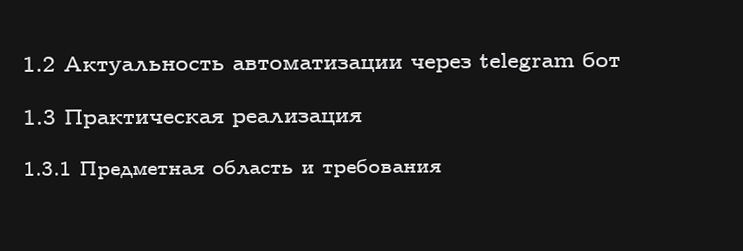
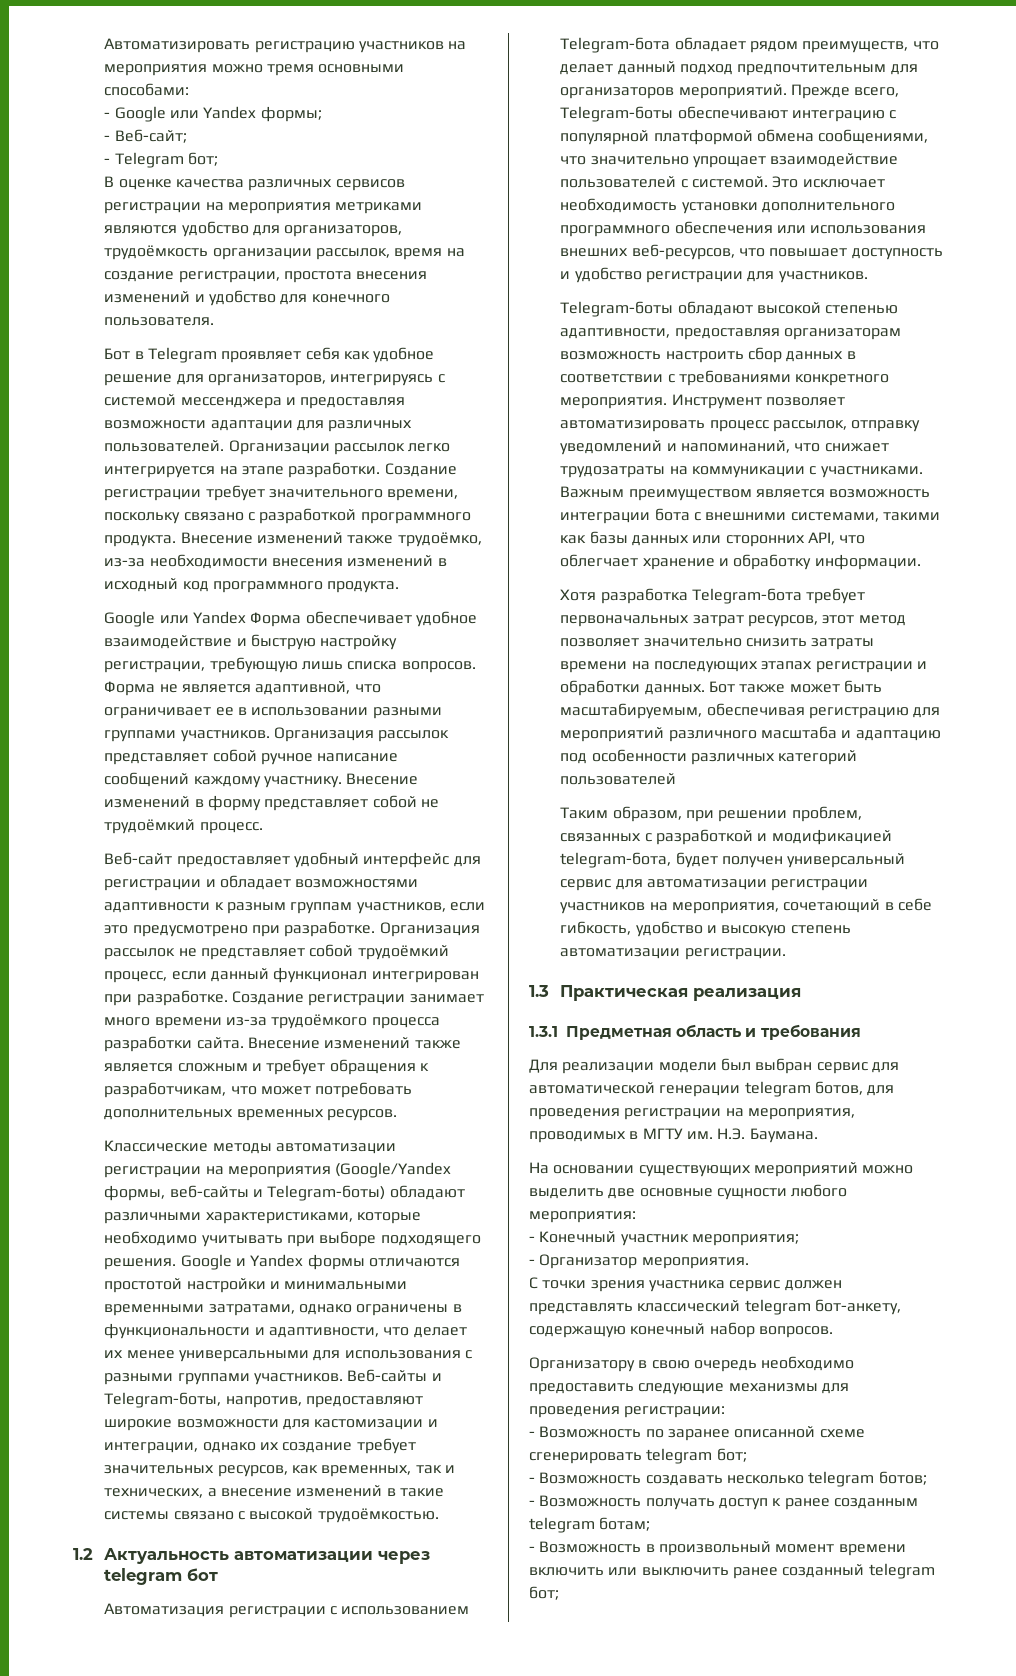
(22, 64) none -> [104,38,467,53] [104,64,405,76] [104,83,190,96] [104,106,322,122] [104,129,187,143] [104,152,218,168] [104,176,405,191] [104,202,423,214] [104,221,403,237] [104,245,465,260] [104,271,428,283] [104,290,390,306] [104,317,215,326] [104,347,435,363] [104,374,445,386] [104,394,406,409] [104,420,413,432] [104,440,451,455] [104,462,457,478] [104,485,459,501] [104,508,471,524] [104,532,482,547] [104,554,447,569] [104,578,400,593] [104,611,477,627] [104,634,398,650] [104,657,476,673] [104,681,381,696] [104,707,442,719] [104,727,450,742] [104,749,399,765] [104,772,419,788] [104,795,439,811] [104,819,263,834] [104,852,481,868] [104,875,419,891] [104,902,485,914] [104,921,480,937] [104,944,449,960] [104,967,479,983] [104,990,484,1006] [104,1014,440,1029] [104,1036,461,1052] [104,1059,429,1075] [104,1082,413,1098] [104,1109,397,1121] [104,1140,396,1154] [104,1162,452,1178] [104,1185,465,1201] [104,1212,421,1224] [104,1231,481,1247] [104,1254,460,1270] [104,1278,408,1293] [104,1304,462,1316] [104,1323,467,1339] [104,1350,472,1362] [104,1369,442,1385] [104,1392,423,1408] [104,1419,438,1431] [104,1438,416,1454] [104,1465,455,1477] [104,1485,444,1498] [104,1508,439,1523] Автоматизировать регистрацию участников на мероприятия можно тремя основными способами: // - Google или Yandex формы; // - Веб-сайт; // - Telegram бот; // В оценке качества различных сервисов регистрации на мероприятия метриками являются удобство для организаторов, трудоёмкость организации рассылок, время на создание регистрации, простота внесения изменений и удобство для конечного пользователя. // Бот в Telegram проявляет себя как удобное решение для организаторов, интегрируясь с системой мессенджера и предоставляя возможности адаптации для различных пользователей. Организации рассылок легко интегрируется на этапе разработки. Создание регистрации требует значительного времени, поскольку связано с разработкой программного продукта. Внесение изменений также трудоёмко, из-за необходимости внесения изменений в исходный код программного продукта. // Google или Yandex Форма обеспечивает удобное взаимодействие и быструю настройку регистрации, требующую лишь списка вопросов. Форма не является адаптивной, что ограничивает ее в использовании разными группами участников. Организация рассылок представляет собой ручное написание сообщений каждому участнику. Внесение изменений в форму представляет собой не трудоёмкий процесс. // Веб-сайт предоставляет удобный интерфейс для регистрации и обладает возможностями адаптивности к разным группам участников, если это предусмотрено при разработке. Организация рассылок не представляет собой трудоёмкий процесс, если данный функционал интегрирован при разработке. Создание регистрации занимает много времени из-за трудоёмкого процесса разработки сайта. Внесение изменений также является сложным и требует обращения к разработчикам, что может потребовать дополнительных временных ресурсов. // Классические методы автоматизации регистрации на мероприятия (Google/Yandex формы, веб-сайты и Telegram-боты) обладают различными характеристиками, которые необходимо учитывать при выборе подходящего решения. Google и Yandex формы отличаются простотой настройки и минимальными временными затратами, однако ограничены в функциональности и адаптивности, что делает их менее универсальными для использования с разными группами участников. Веб-сайты и Telegram-боты, напротив, предоставляют широкие возможности для кастомизации и интеграции, однако их создание требует значительных ресурсов, как временных, так и технических, а внесение изменений в такие системы связано с высокой трудоёмкостью. //
(622, 59) none -> [104,1603,470,1618] [560,37,939,53] [560,61,918,76] [560,84,900,99] [560,106,897,122] [560,129,929,145] [560,153,899,168] [560,176,885,188] [560,198,895,214] [560,221,927,237] [560,244,943,260] [560,267,868,283] [560,301,899,317] [560,328,901,340] [560,347,856,363] [560,370,890,386] [560,394,845,409] [560,420,921,432] [560,440,889,455] [560,466,923,478] [560,486,931,501] [560,508,940,524] [560,531,866,547] [560,554,921,570] [560,588,866,604] [560,615,906,627] [560,638,875,650] [560,661,927,673] [560,680,882,696] [560,703,941,719] [560,726,941,742] [560,749,858,765] [560,773,677,785] [560,806,862,822] [560,829,892,845] [560,852,906,868] [560,879,869,891] [560,898,932,914] [560,921,851,937] [560,948,786,960] // Автоматизация регистрации с использованием Telegram-бота обладает рядом преимуществ, что делает данный подход предпочтительным для организаторов мероприятий. Прежде всего, Telegram-боты обеспечивают интеграцию с популярной платформой обмена сообщениями, что значительно упрощает взаимодействие пользователей с системой. Это исключает необходимость установки дополнительного программного обеспечения или использования внешних веб-ресурсов, что повышает доступность и удобство регистрации для участников. // Telegram-боты обладают высокой степенью адаптивности, предоставляя организаторам возможность настроить сбор данных в соответствии с требованиями конкретного мероприятия. Инструмент позволяет автоматизировать процесс рассылок, отправку уведомлений и напоминаний, что снижает трудозатраты на коммуникации с участниками. Важным преимуществом является возможность интеграции бота с внешними системами, такими как базы данных или сторонних API, что облегчает хранение и обработку информации. // Хотя разработка Telegram-бота требует первоначальных затрат ресурсов, этот метод позволяет значительно снизить затраты времени на последующих этапах регистрации и обработки данных. Бот также может быть масштабируемым, обеспечивая регистрацию для мероприятий различного масштаба и адаптацию под особенности различных категорий пользователей // Таким образом, при решении проблем, связанных с разработкой и модификацией telegram-бота, будет получен универсальный сервис для автоматизации регистрации участников на мероприятия, сочетающий в себе гибкость, удобство и высокую степень автоматизации регистрации.
(443, 168) none -> [529,1058,899,1074] [529,1081,895,1097] [529,1108,855,1120] [529,1128,818,1143] [529,1162,914,1177] [529,1184,848,1200] [529,1211,636,1223] [529,1231,799,1246] [529,1254,749,1269] [529,1277,842,1292] [529,1299,901,1315] [529,1322,833,1338] [529,1356,855,1372] [529,1383,849,1395] [529,1406,726,1418] [529,1426,865,1441] [529,1448,747,1464] [529,1471,927,1487] [529,1495,918,1510] [529,1517,651,1533] [529,1541,906,1556] [529,1563,935,1579] [529,1586,559,1600] // Для реализации модели был выбран сервис для автоматической генерации telegram ботов, для проведения регистрации на мероприятия, проводимых в МГТУ им. Н.Э. Баумана. // На основании существующих мероприятий можно выделить две основные сущности любого мероприятия: // - Конечный участник мероприятия; // - Организатор мероприятия. // C точки зрения участника сервис должен представлять классический telegram бот-анкету, содержащую конечный набор вопросов. // Организатору в свою очередь необходимо предоставить следующие механизмы для проведения регистрации: // - Возможность по заранее описанной схеме сгенерировать telegram бот; // - Возможность создавать несколько telegram ботов; // - Возможность получать доступ к ранее созданным telegram ботам; // - Возможность в произвольный момент времени включить или выключить ранее созданный telegram бот;

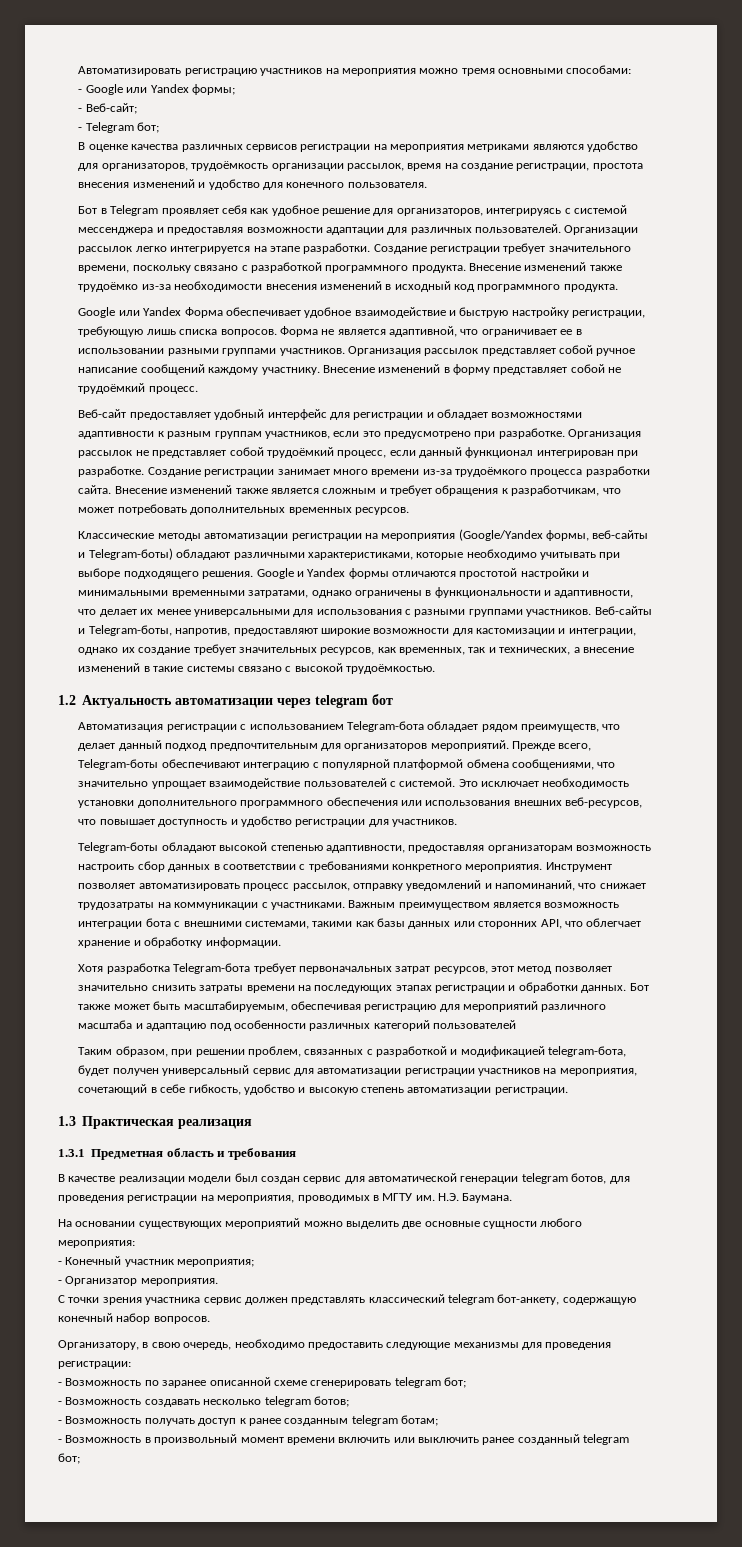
[397,532,482,547] трудоёмко, -> [78,282,139,292] трудоёмко
[529,1059,558,1073] Для -> [58,1174,116,1182] В качестве
[755,1058,813,1074] выбран -> [260,1176,300,1184] создан
[529,1357,635,1372] Организатору -> [58,1340,139,1350] Организатору,
[693,1360,757,1372] очередь -> [183,1342,232,1350] очередь,

